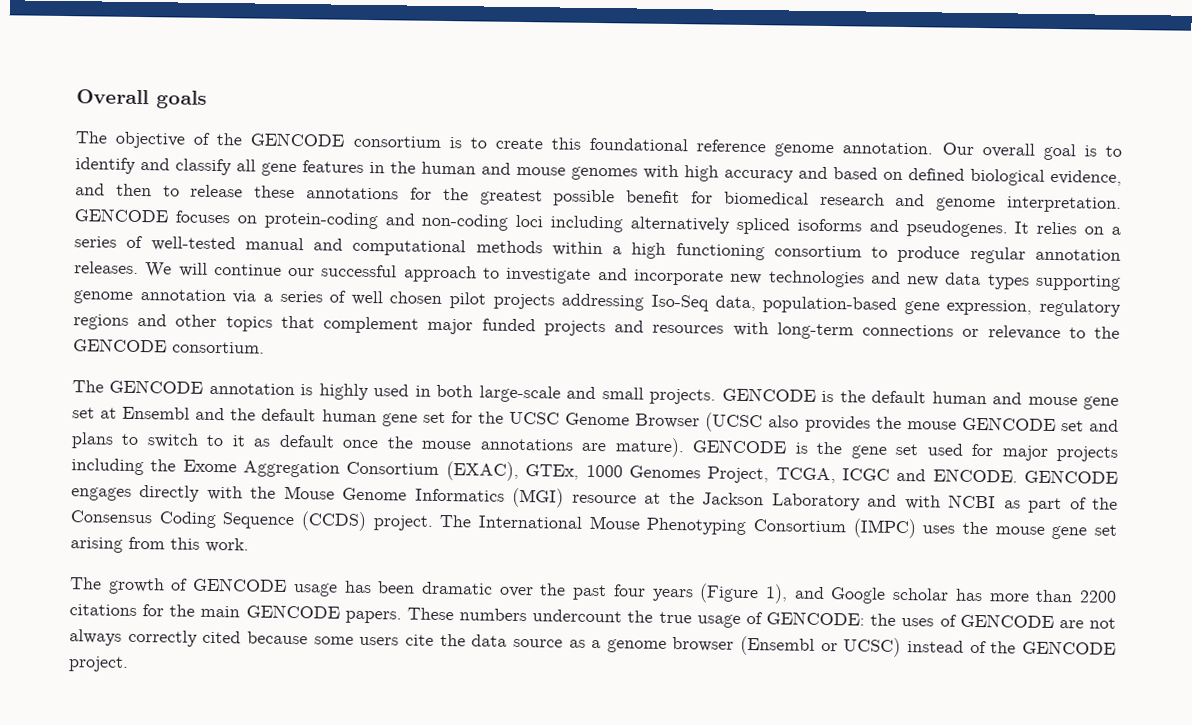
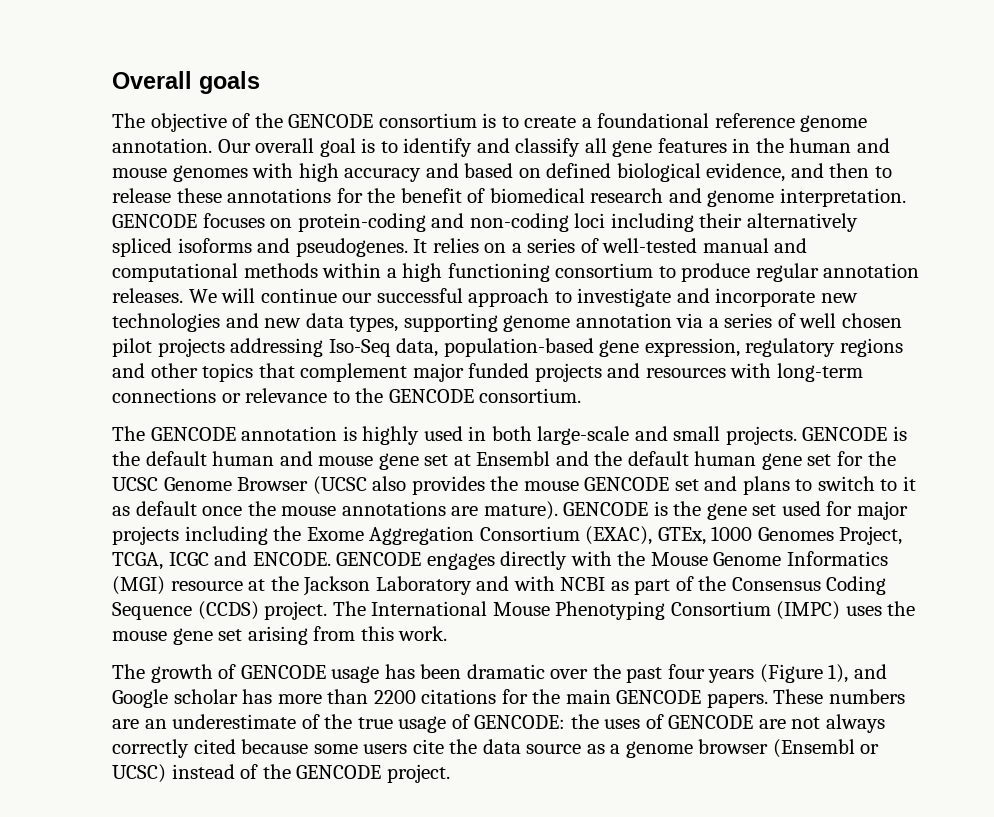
[550,137,581,150] this -> [581,118,592,128] a
[479,189,713,207] greatest possible benefit for -> [400,188,486,203] benefit of
(624, 224) none -> [699,213,743,228] their
[986,274,1030,290] types -> [349,316,399,332] types,
[532,609,623,623] undercount -> [112,714,320,729] are an underestimate of

